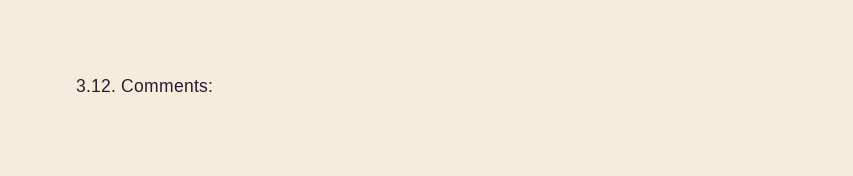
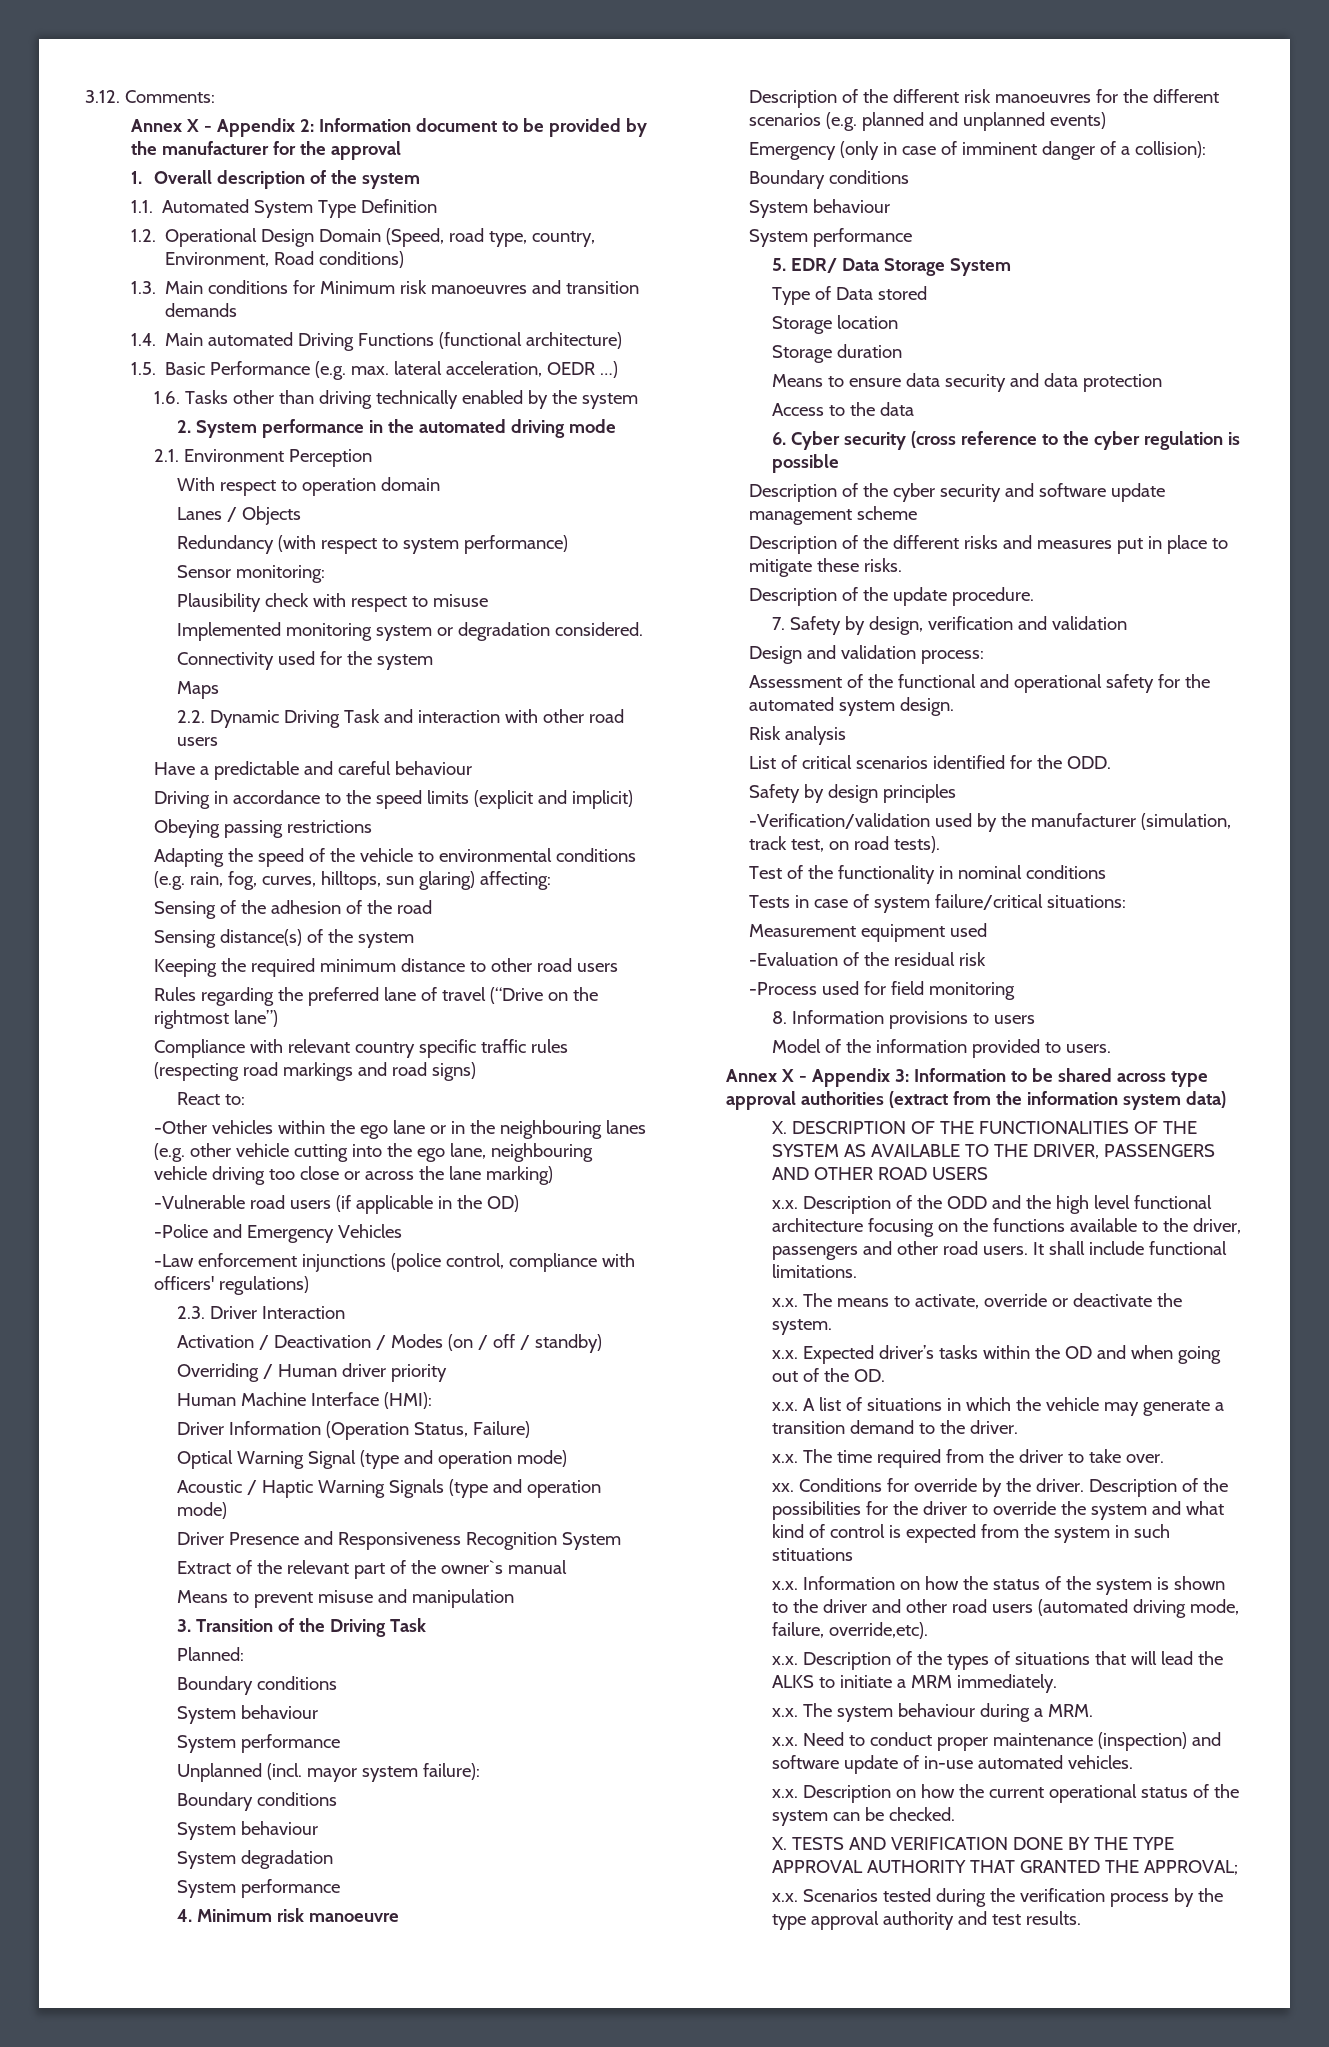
(213, 85) none -> [130,118,647,137] [130,141,401,160] [130,170,420,189] [130,199,438,218] [130,228,596,247] [165,251,405,268] [130,280,640,294] [165,303,238,317] [130,332,623,351] [130,361,619,380] [153,390,638,409] [176,419,616,438] [153,449,372,467] [176,477,440,496] [176,506,301,525] [176,535,568,554] [176,565,325,583] [176,593,488,612] [176,622,643,641] [176,651,433,670] [176,681,219,699] [176,709,624,728] [176,737,218,746] [153,761,472,780] [153,790,633,809] [153,819,372,838] [153,848,636,867] [153,871,551,890] [153,900,432,919] [153,929,414,948] [153,958,618,977] [153,987,598,1006] [153,1010,278,1029] [153,1039,568,1058] [153,1062,476,1081] [176,1092,245,1105] [153,1120,646,1139] [153,1143,593,1162] [153,1166,553,1185] [153,1195,519,1214] [153,1224,402,1243] [153,1253,635,1272] [153,1276,309,1295] [176,1306,345,1319] [176,1334,602,1353] [176,1363,447,1382] [176,1392,432,1409] [176,1421,530,1440] [176,1450,567,1469] [176,1479,601,1498] [176,1502,227,1519] [176,1531,621,1550] [176,1560,567,1579] [176,1589,514,1608] [176,1618,426,1637] [176,1647,244,1661] [176,1676,337,1695] [176,1705,318,1724] [176,1734,340,1753] [176,1763,480,1782] [176,1792,337,1811] [176,1821,318,1840] [176,1850,333,1869] [176,1879,340,1898] [176,1908,399,1922] [748,89,1219,108] [748,112,1106,131] [748,141,1206,160] [748,170,909,189] [748,199,890,218] [748,228,912,247] [771,258,1011,276] [771,286,927,305] [771,315,898,334] [771,344,902,363] [771,373,1162,392] [771,402,914,416] [771,431,1240,450] [771,454,839,473] [748,483,1165,502] [748,506,917,525] [748,535,1228,554] [748,558,902,577] [748,587,1034,606] [771,616,1127,635] [748,645,984,664] [748,674,1210,693] [748,697,954,716] [748,726,846,745] [748,755,1111,769] [748,784,956,803] [748,813,1231,832] [748,836,940,853] [748,865,1106,884] [748,894,1126,913] [748,923,987,942] [748,952,986,966] [748,981,1015,1000] [771,1010,1035,1029] [771,1039,1111,1058] [725,1068,1208,1087] [725,1091,1226,1110] [771,1121,1197,1134] [771,1144,1215,1159] [771,1167,988,1180] [771,1195,1212,1214] [771,1218,1241,1237] [771,1241,1227,1260] [771,1264,857,1278] [771,1293,1182,1309] [771,1319,832,1335] [771,1345,1221,1364] [771,1368,885,1382] [771,1397,1224,1416] [771,1420,1018,1434] [771,1449,1164,1468] [771,1478,1228,1497] [771,1501,1224,1520] [771,1524,1170,1543] [771,1548,853,1561] [771,1576,1225,1595] [771,1599,1239,1618] [771,1622,928,1639] [771,1651,1223,1670] [771,1674,1057,1693] [771,1703,1093,1722] [771,1732,1221,1751] [771,1755,1133,1774] [771,1784,1239,1803] [771,1807,955,1826] [771,1837,1174,1850] [771,1860,1238,1875] [771,1888,1223,1907] [771,1911,1081,1930] // Annex X - Appendix 2: Information document to be provided by the manufacturer for the approval // 1. Overall description of the system // 1.1. Automated System Type Definition // 1.2. Operational Design Domain (Speed, road type, country, Environment, Road conditions) // 1.3. Main conditions for Minimum risk manoeuvres and transition demands // 1.4. Main automated Driving Functions (functional architecture) // 1.5. Basic Performance (e.g. max. lateral acceleration, OEDR …) // 1.6. Tasks other than driving technically enabled by the system // 2. System performance in the automated driving mode // 2.1. Environment Perception // With respect to operation domain // Lanes / Objects // Redundancy (with respect to system performance) // Sensor monitoring: // Plausibility check with respect to misuse // Implemented monitoring system or degradation considered. // Connectivity used for the system // Maps // 2.2. Dynamic Driving Task and interaction with other road users // Have a predictable and careful behaviour // Driving in accordance to the speed limits (explicit and implicit) // Obeying passing restrictions // Adapting the speed of the vehicle to environmental conditions (e.g. rain, fog, curves, hilltops, sun glaring) affecting: // Sensing of the adhesion of the road // Sensing distance(s) of the system // Keeping the required minimum distance to other road users // Rules regarding the preferred lane of travel (“Drive on the rightmost lane”) // Compliance with relevant country specific traffic rules (respecting road markings and road signs) // React to: // -Other vehicles within the ego lane or in the neighbouring lanes (e.g. other vehicle cutting into the ego lane, neighbouring vehicle driving too close or across the lane marking) // -Vulnerable road users (if applicable in the OD) // -Police and Emergency Vehicles // -Law enforcement injunctions (police control, compliance with officers' regulations) // 2.3. Driver Interaction // Activation / Deactivation / Modes (on / off / standby) // Overriding / Human driver priority // Human Machine Interface (HMI): // Driver Information (Operation Status, Failure) // Optical Warning Signal (type and operation mode) // Acoustic / Haptic Warning Signals (type and operation mode) // Driver Presence and Responsiveness Recognition System // Extract of the relevant part of the owner`s manual // Means to prevent misuse and manipulation // 3. Transition of the Driving Task // Planned: // Boundary conditions // System behaviour // System performance // Unplanned (incl. mayor system failure): // Boundary conditions // System behaviour // System degradation // System performance // 4. Minimum risk manoeuvre // Description of the different risk manoeuvres for the different scenarios (e.g. planned and unplanned events) // Emergency (only in case of imminent danger of a collision): // Boundary conditions // System behaviour // System performance // 5. EDR/ Data Storage System // Type of Data stored // Storage location // Storage duration // Means to ensure data security and data protection // Access to the data // 6. Cyber security (cross reference to the cyber regulation is possible // Description of the cyber security and software update management scheme // Description of the different risks and measures put in place to mitigate these risks. // Description of the update procedure. // 7. Safety by design, verification and validation // Design and validation process: // Assessment of the functional and operational safety for the automated system design. // Risk analysis // List of critical scenarios identified for the ODD. // Safety by design principles // -Verification/validation used by the manufacturer (simulation, track test, on road tests). // Test of the functionality in nominal conditions // Tests in case of system failure/critical situations: // Measurement equipment used // -Evaluation of the residual risk // -Process used for field monitoring // 8. Information provisions to users // Model of the information provided to users. // Annex X - Appendix 3: Information to be shared across type approval authorities (extract from the information system data) // X. DESCRIPTION OF THE FUNCTIONALITIES OF THE SYSTEM AS AVAILABLE TO THE DRIVER, PASSENGERS AND OTHER ROAD USERS // x.x. Description of the ODD and the high level functional architecture focusing on the functions available to the driver, passengers and other road users. It shall include functional limitations. // x.x. The means to activate, override or deactivate the system. // x.x. Expected driver’s tasks within the OD and when going out of the OD. // x.x. A list of situations in which the vehicle may generate a transition demand to the driver. // x.x. The time required from the driver to take over. // xx. Conditions for override by the driver. Description of the possibilities for the driver to override the system and what kind of control is expected from the system in such stituations // x.x. Information on how the status of the system is shown to the driver and other road users (automated driving mode, failure, override,etc). // x.x. Description of the types of situations that will lead the ALKS to initiate a MRM immediately. // x.x. The system behaviour during a MRM. // x.x. Need to conduct proper maintenance (inspection) and software update of in-use automated vehicles. // x.x. Description on how the current operational status of the system can be checked. // X. TESTS AND VERIFICATION DONE BY THE TYPE APPROVAL AUTHORITY THAT GRANTED THE APPROVAL; // x.x. Scenarios tested during the verification process by the type approval authority and test results.

